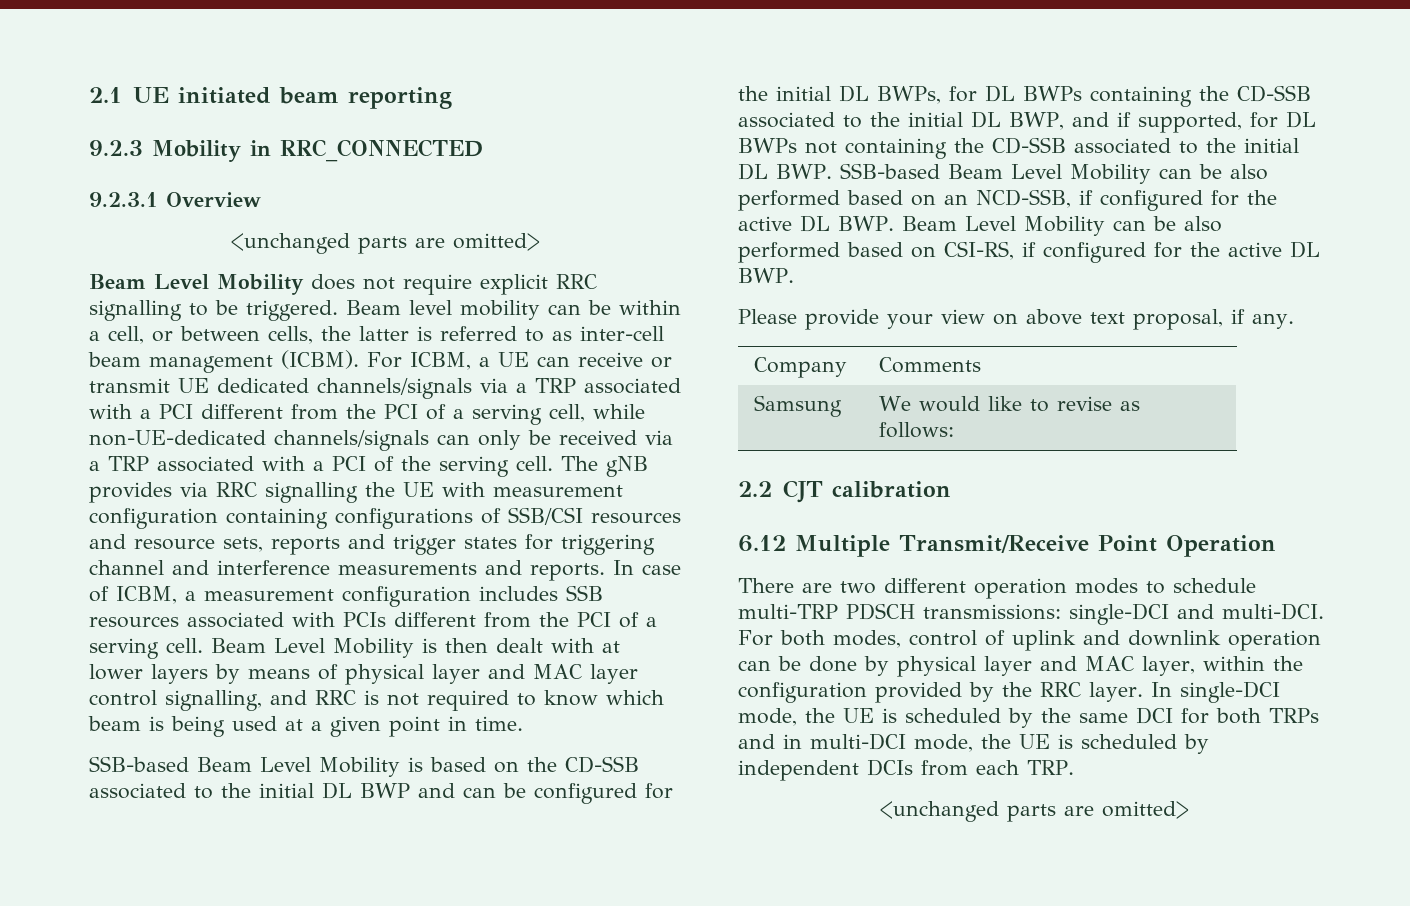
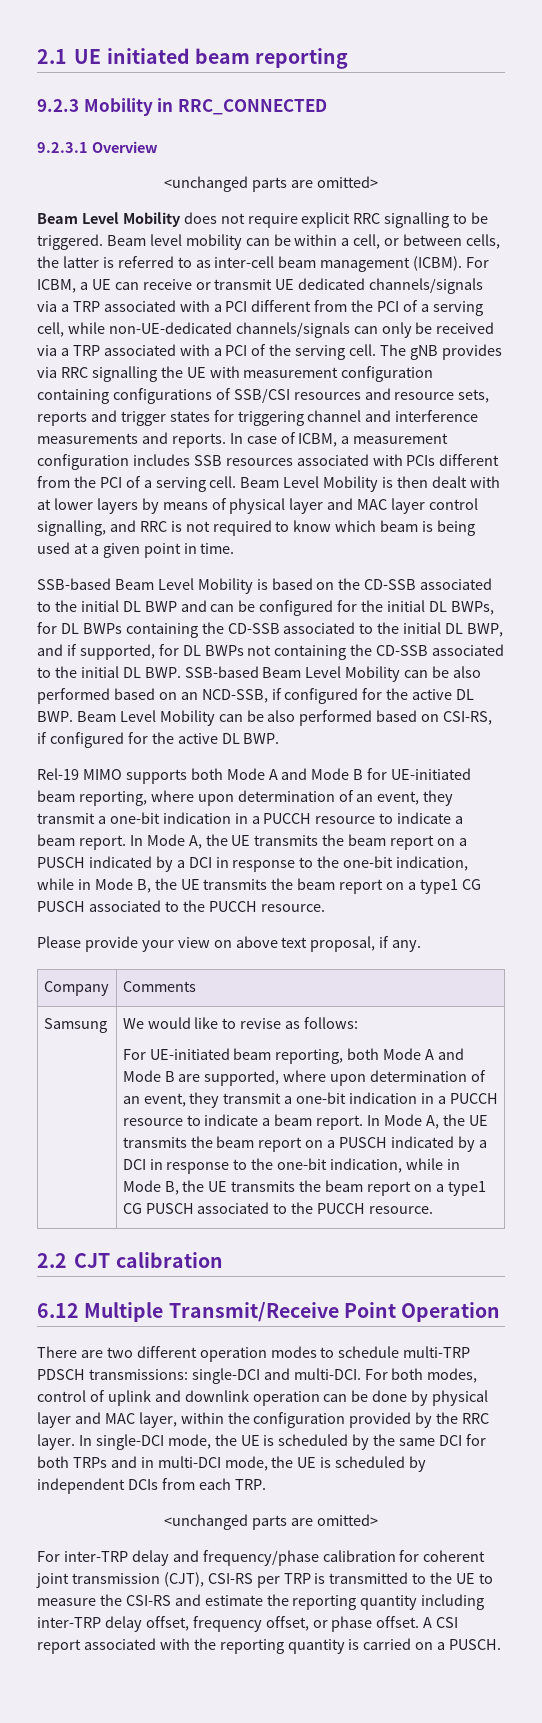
(794, 275) none -> [37,768,472,784] [37,790,454,806] [37,812,464,824] [37,834,467,850] [37,856,469,872] [37,878,481,894] [37,900,325,912] // Rel-19 MIMO supports both Mode A and Mode B for UE-initiated beam reporting, where upon determination of an event, they transmit a one-bit indication in a PUCCH resource to indicate a beam report. In Mode A, the UE transmits the beam report on a PUSCH indicated by a DCI in response to the one-bit indication, while in Mode B, the UE transmits the beam report on a type1 CG PUSCH associated to the PUCCH resource.
(954, 430) none -> [122,1048,465,1064] [122,1070,487,1086] [122,1092,498,1108] [122,1114,488,1130] [122,1136,487,1152] [122,1158,460,1174] [122,1180,486,1196] [122,1202,434,1214] // For UE-initiated beam reporting, both Mode A and Mode B are supported, where upon determination of an event, they transmit a one-bit indication in a PUCCH resource to indicate a beam report. In Mode A, the UE transmits the beam report on a PUSCH indicated by a DCI in response to the one-bit indication, while in Mode B, the UE transmits the beam report on a type1 CG PUSCH associated to the PUCCH resource.
(1189, 810) none -> [37,1550,486,1566] [36,1572,494,1588] [37,1594,485,1610] [37,1616,459,1632] [37,1638,502,1654] // For inter-TRP delay and frequency/phase calibration for coherent joint transmission (CJT), CSI-RS per TRP is transmitted to the UE to measure the CSI-RS and estimate the reporting quantity including inter-TRP delay offset, frequency offset, or phase offset. A CSI report associated with the reporting quantity is carried on a PUSCH.

